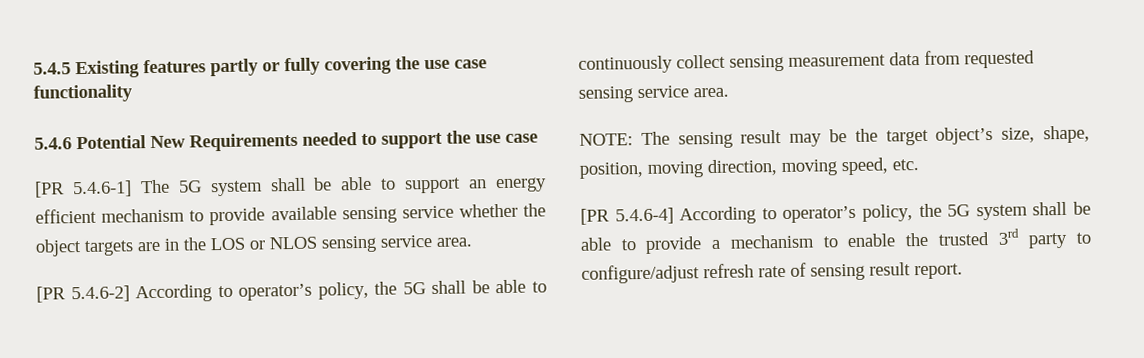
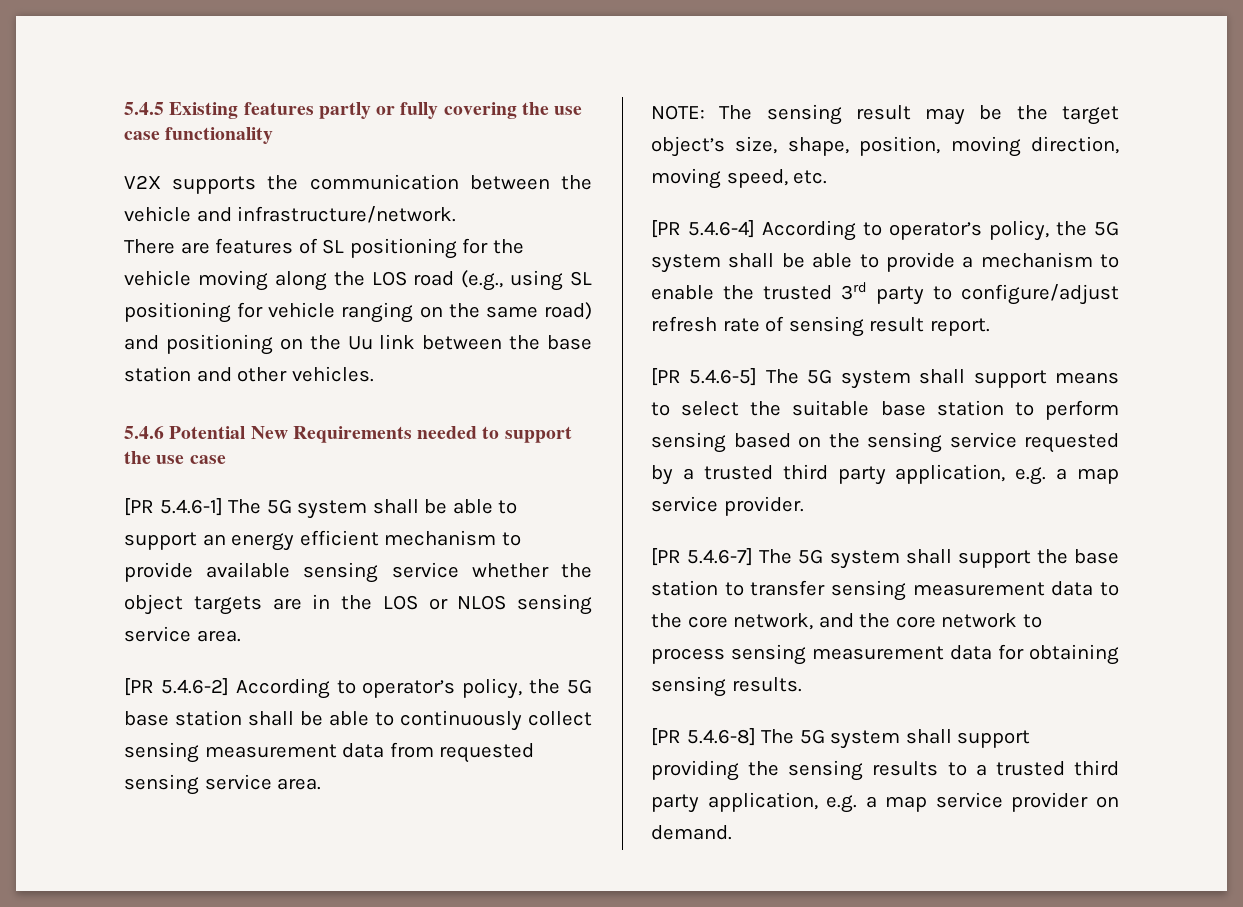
(133, 93) none -> [124,174,592,194] [124,206,457,223] [124,238,524,259] [124,270,592,291] [124,302,593,323] [124,334,592,355] [124,366,374,382] // V2X supports the communication between the vehicle and infrastructure/network. // There are features of SL positioning for the vehicle moving along the LOS road (e.g., using SL positioning for vehicle ranging on the same road) and positioning on the Uu link between the base station and other vehicles.
(426, 288) none -> [124,710,242,726] base station
(963, 271) none -> [651,368,1119,389] [651,400,1119,420] [651,432,1119,453] [651,464,1119,485] [651,496,804,516] [651,548,1119,569] [651,580,1119,601] [651,613,1042,630] [651,644,1119,665] [651,676,802,697] [651,728,1031,749] [651,760,1119,781] [651,792,1119,813] [651,825,732,840] // [PR 5.4.6-5] The 5G system shall support means to select the suitable base station to perform sensing based on the sensing service requested by a trusted third party application, e.g. a map service provider. // [PR 5.4.6-7] The 5G system shall support the base station to transfer sensing measurement data to the core network, and the core network to process sensing measurement data for obtaining sensing results. // [PR 5.4.6-8] The 5G system shall support providing the sensing results to a trusted third party application, e.g. a map service provider on demand.

